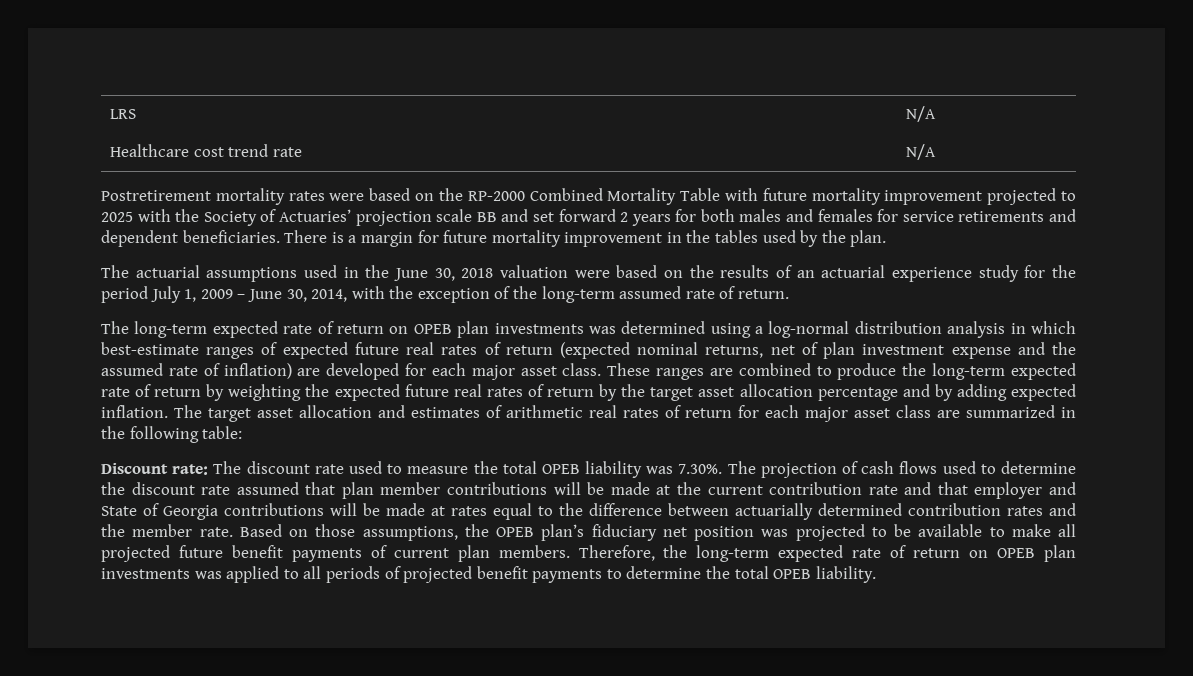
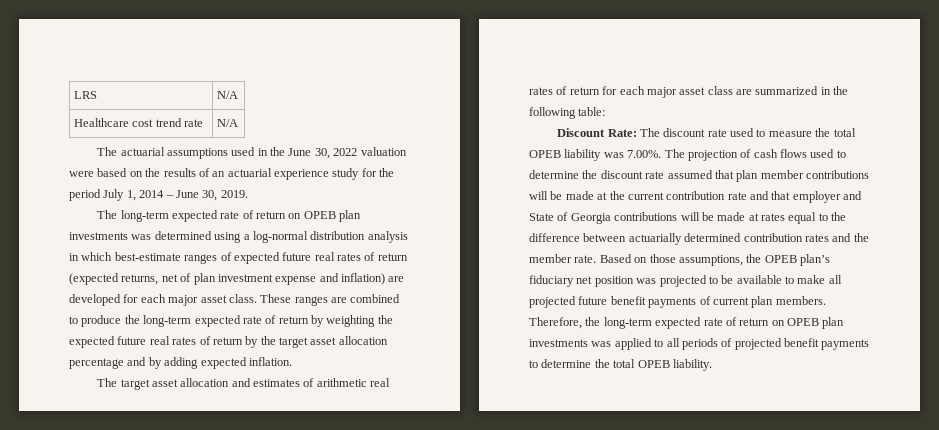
[101,188,1076,205] [101,209,1077,226] [101,230,887,247] // Postretirement mortality rates were based on the RP-2000 Combined Mortality Table with future mortality improvement projected to 2025 with the Society of Actuaries’ projection scale BB and set forward 2 years for both males and females for service retirements and dependent beneficiaries. There is a margin for future mortality improvement in the tables used by the plan. -> (239, 123) none
[461,268,494,278] 2018 -> [333,148,358,156] 2022
[200,289,233,299] 2009 -> [139,190,165,198] 2014
[311,286,790,303] 2014, with the exception of the long-term assumed rate of return. -> [220,190,248,198] 2019.
[637,342,699,355] nominal -> (119, 279) none
[1051,342,1076,355] [101,363,220,376] the assumed rate of -> (339, 277) none
(168, 411) none -> (292, 361) //
[172,464,209,475] rate: -> [607,129,637,137] Rate:
[678,464,723,474] 7.30%. -> [627,150,662,158] 7.00%.

